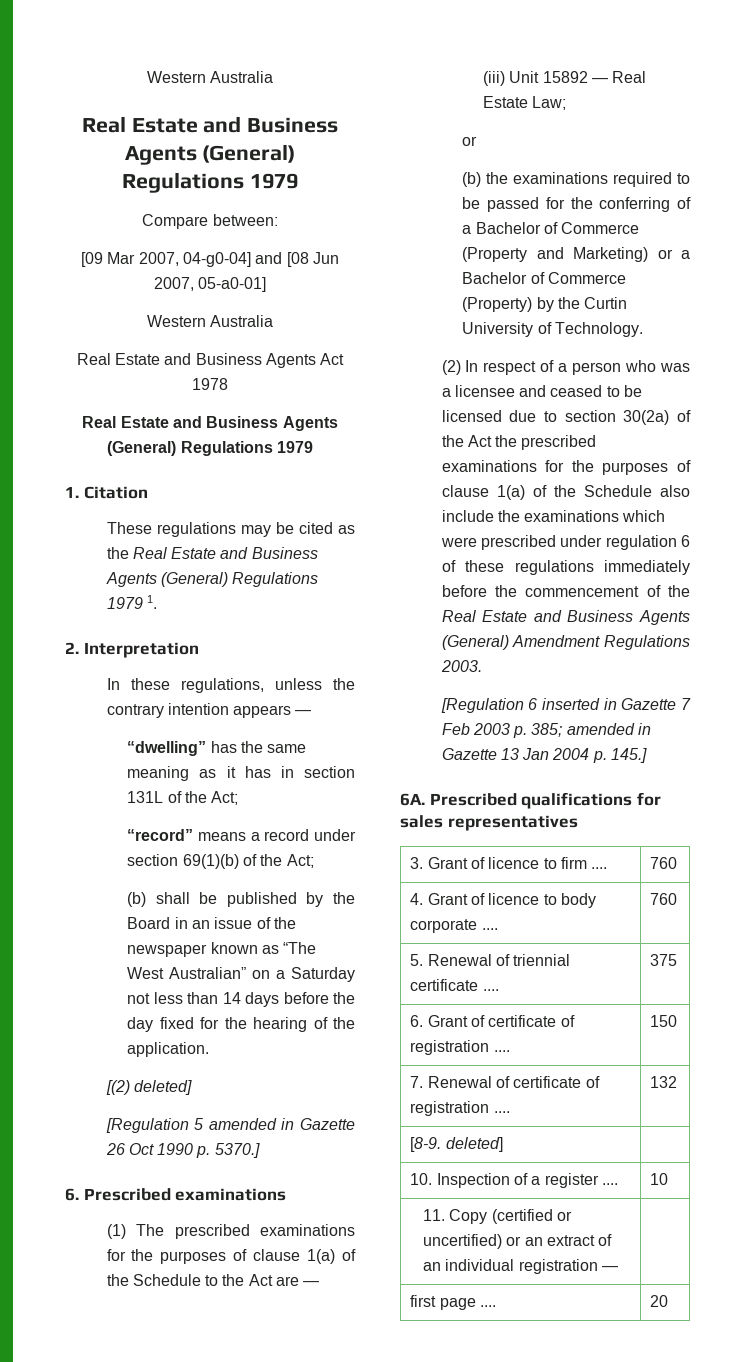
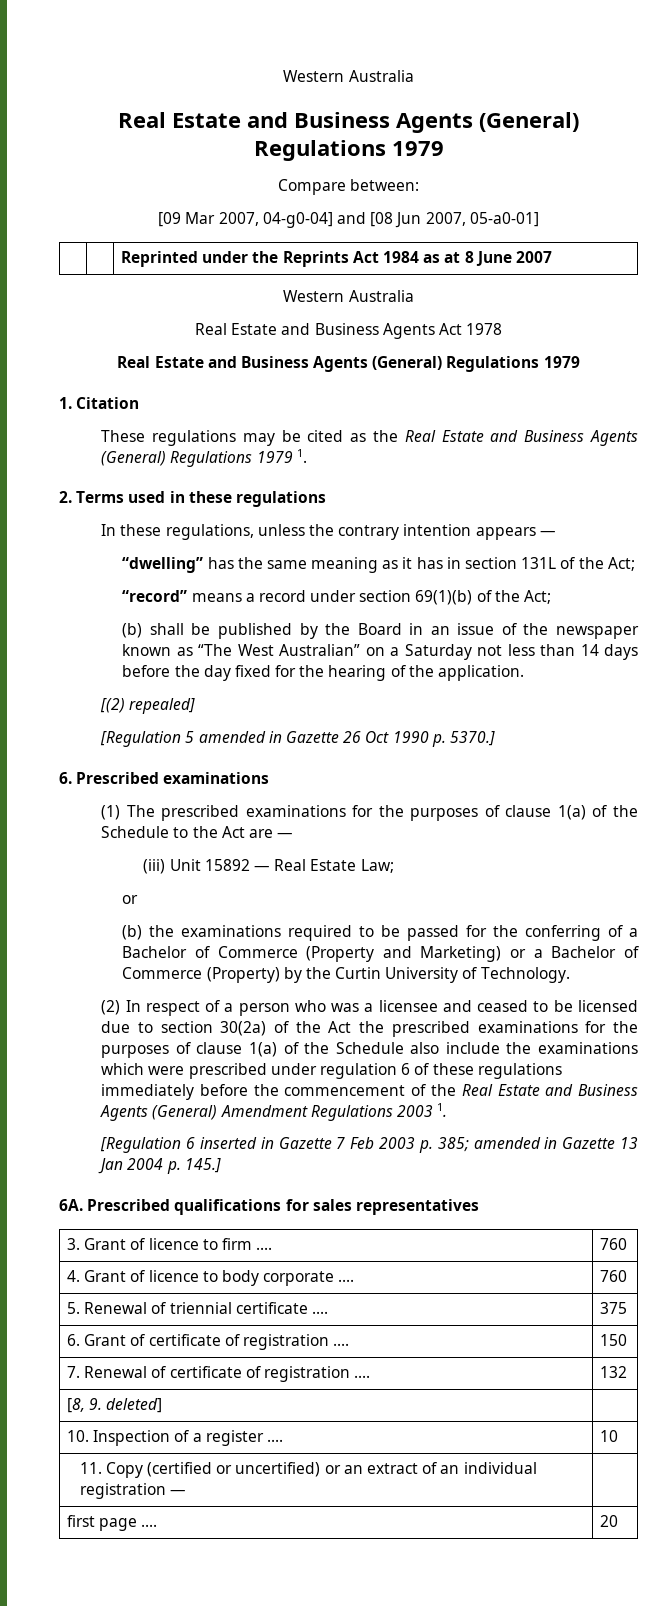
(267, 284) none -> [121,251,552,267] // | | Reprinted under the Reprints Act 1984 as at 8 June 2007
[83,642,199,658] Interpretation -> [76,491,326,507] Terms used in these regulations
[133,1080,192,1095] deleted] -> [129,698,196,714] repealed]
[440,660,482,672] 2003. -> [396,1103,448,1117] 2003 1.
[410,1137,442,1152] [8-9. -> [67,1398,103,1413] [8, 9.

